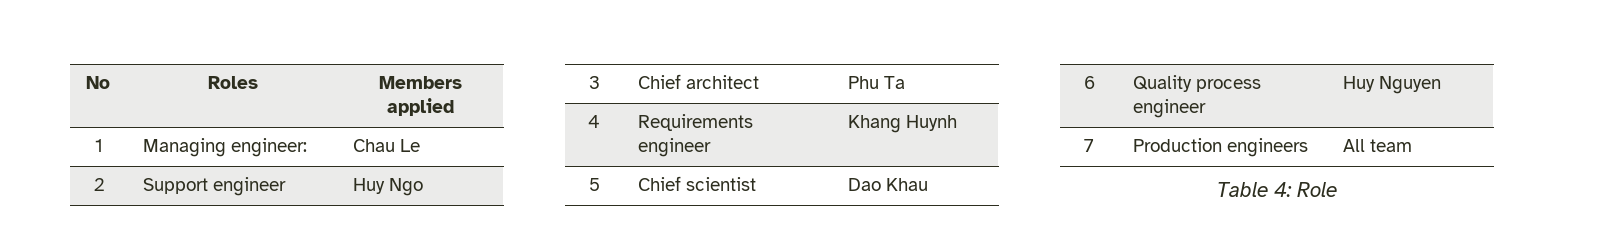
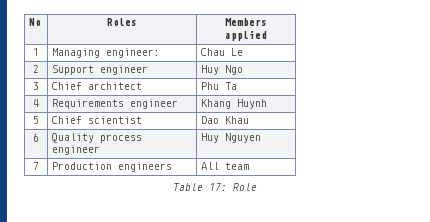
[1274,182,1292,197] 4: -> [209,183,227,191] 17:

